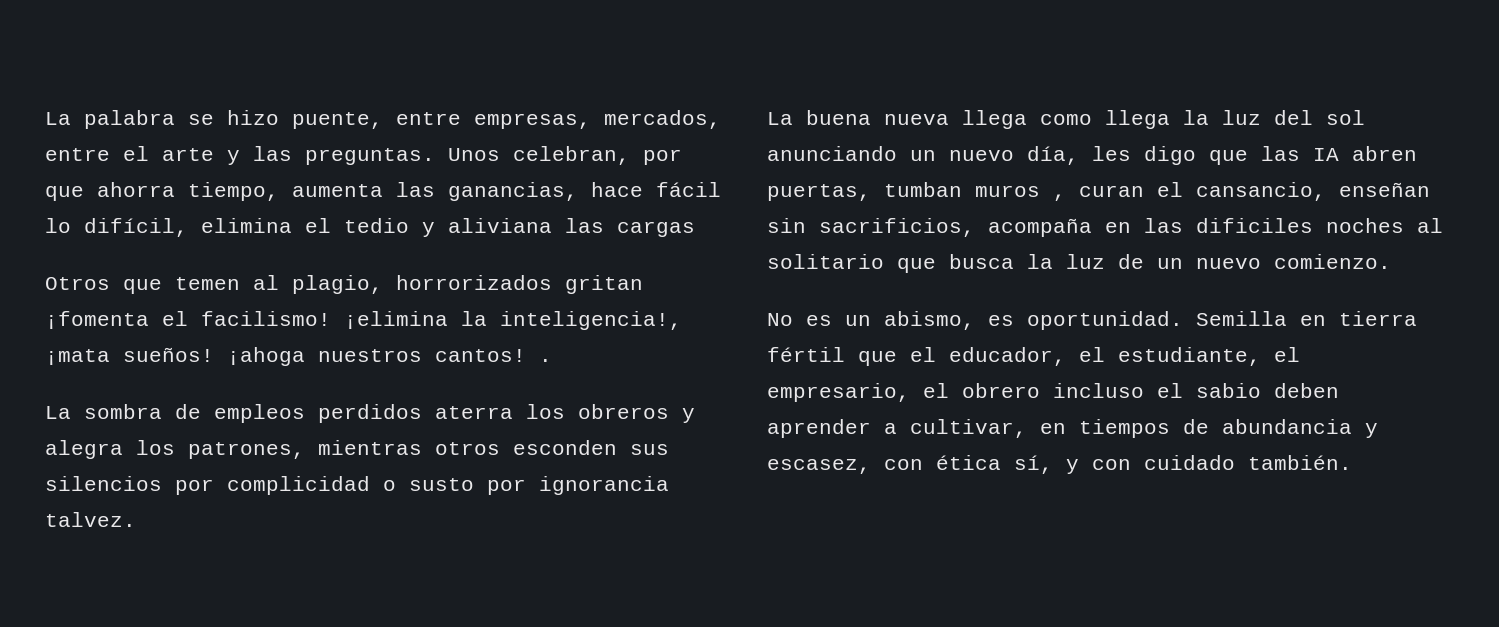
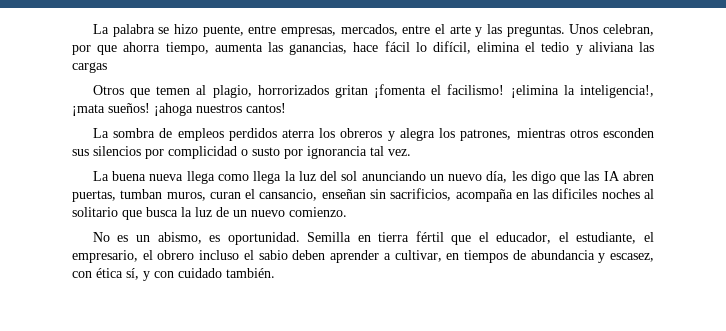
[539,359,552,362] . -> (286, 108) none
[45,512,136,527] talvez. -> [370,146,411,156] tal vez.
[975,185,1066,201] muros , -> [166,192,206,201] muros,

